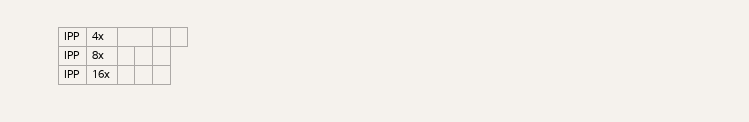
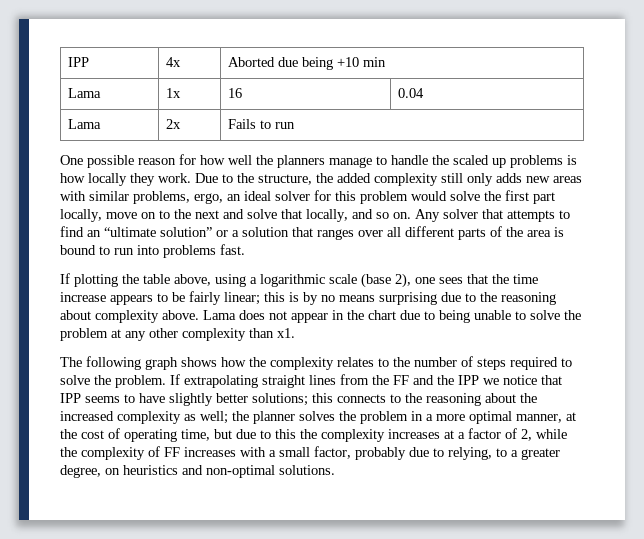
[64,51,81,59] [92,51,105,59] [64,70,81,78] [92,70,111,78] | | // IPP | 8x | | | // IPP | 16x | | | -> [227,57,386,70] [67,88,101,98] [165,88,181,98] [227,88,242,98] [397,88,424,98] [67,119,101,129] [165,119,181,129] [227,119,295,129] [60,154,577,168] [60,173,582,186] [60,190,555,204] [60,209,570,222] [60,226,564,240] [60,244,245,258] [60,273,538,288] [60,291,556,305] [60,310,581,323] [60,328,295,341] [60,356,572,370] [60,374,562,388] [60,393,537,406] [60,411,576,424] [60,428,567,442] [60,446,560,460] [60,465,335,478] Aborted due being +10 min // Lama | 1x | 16 | 0.04 // Lama | 2x | Fails to run // One possible reason for how well the planners manage to handle the scaled up problems is how locally they work. Due to the structure, the added complexity still only adds new areas with similar problems, ergo, an ideal solver for this problem would solve the first part locally, move on to the next and solve that locally, and so on. Any solver that attempts to find an “ultimate solution” or a solution that ranges over all different parts of the area is bound to run into problems fast. // If plotting the table above, using a logarithmic scale (base 2), one sees that the time increase appears to be fairly linear; this is by no means surprising due to the reasoning about complexity above. Lama does not appear in the chart due to being unable to solve the problem at any other complexity than x1. // The following graph shows how the complexity relates to the number of steps required to solve the problem. If extrapolating straight lines from the FF and the IPP we notice that IPP seems to have slightly better solutions; this connects to the reasoning about the increased complexity as well; the planner solves the problem in a more optimal manner, at the cost of operating time, but due to this the complexity increases at a factor of 2, while the complexity of FF increases with a small factor, probably due to relying, to a greater degree, on heuristics and non-optimal solutions.

